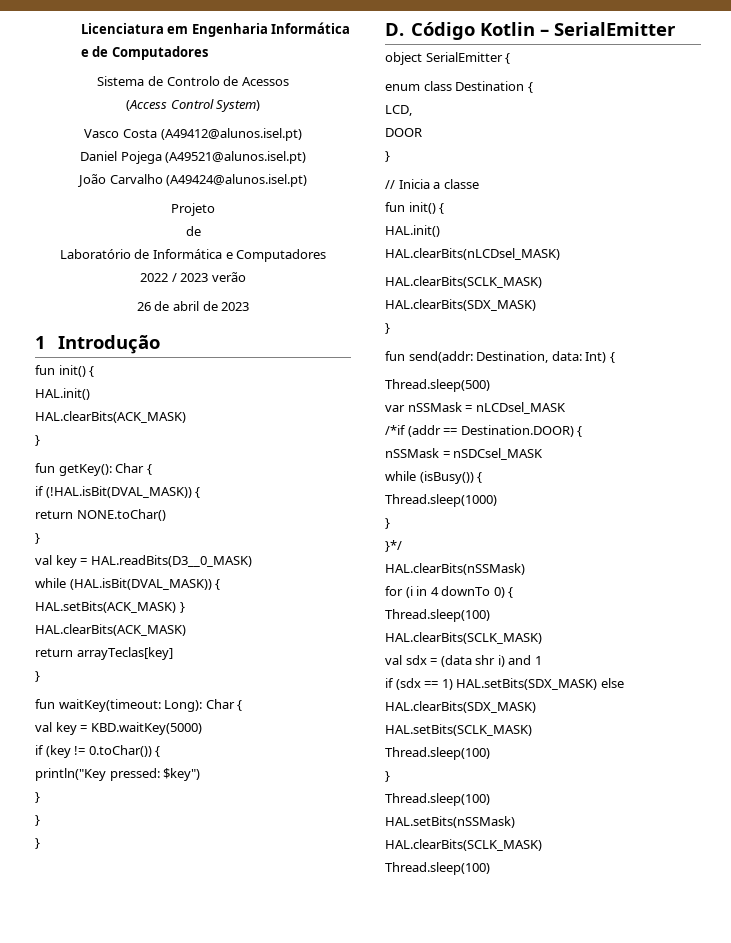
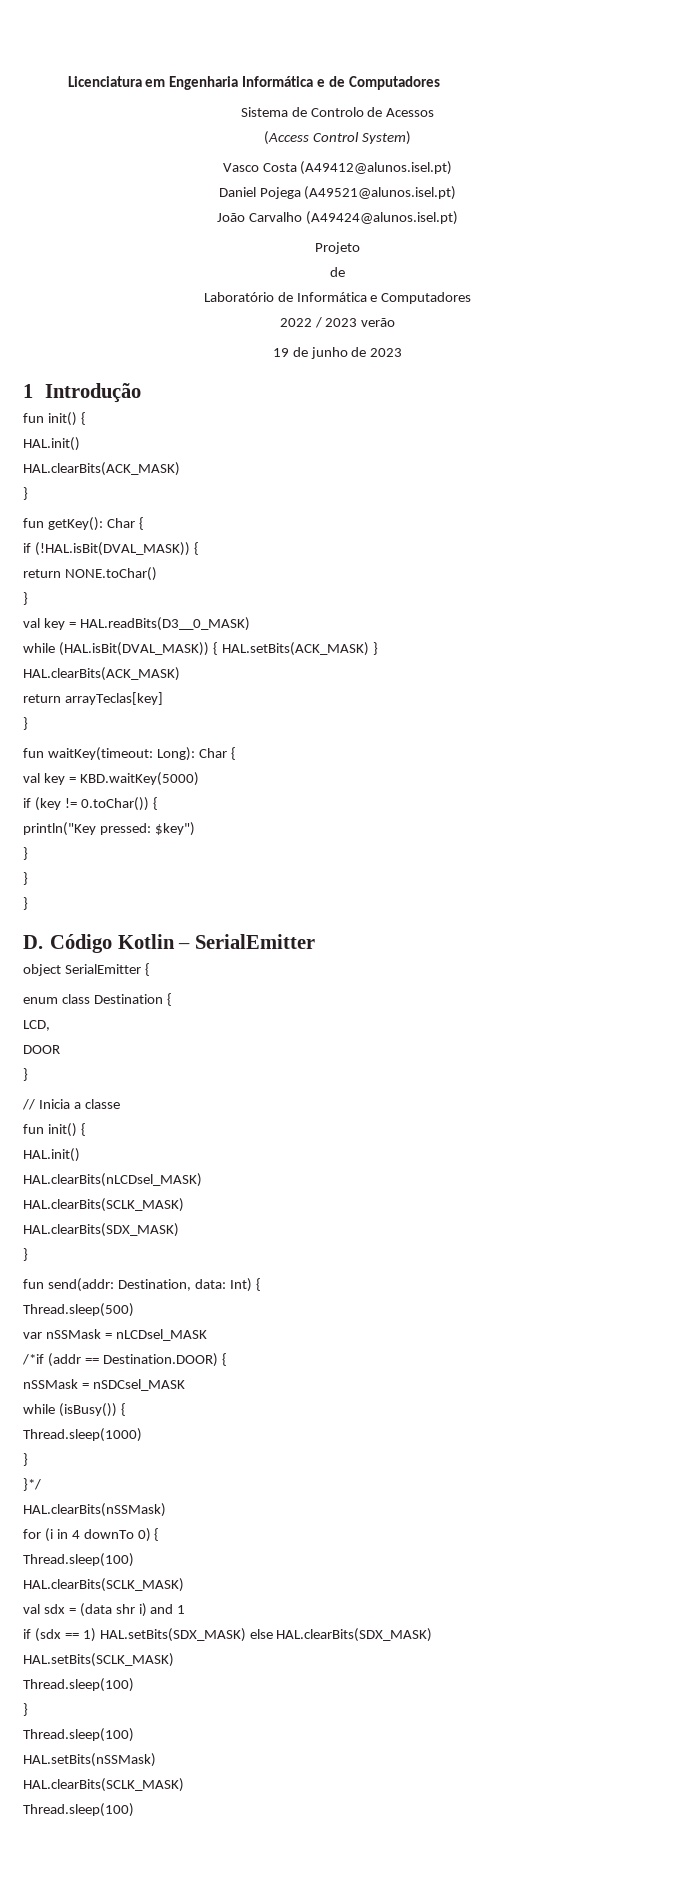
[136,301,199,311] 26 de abril -> [272,347,348,359] 19 de junho

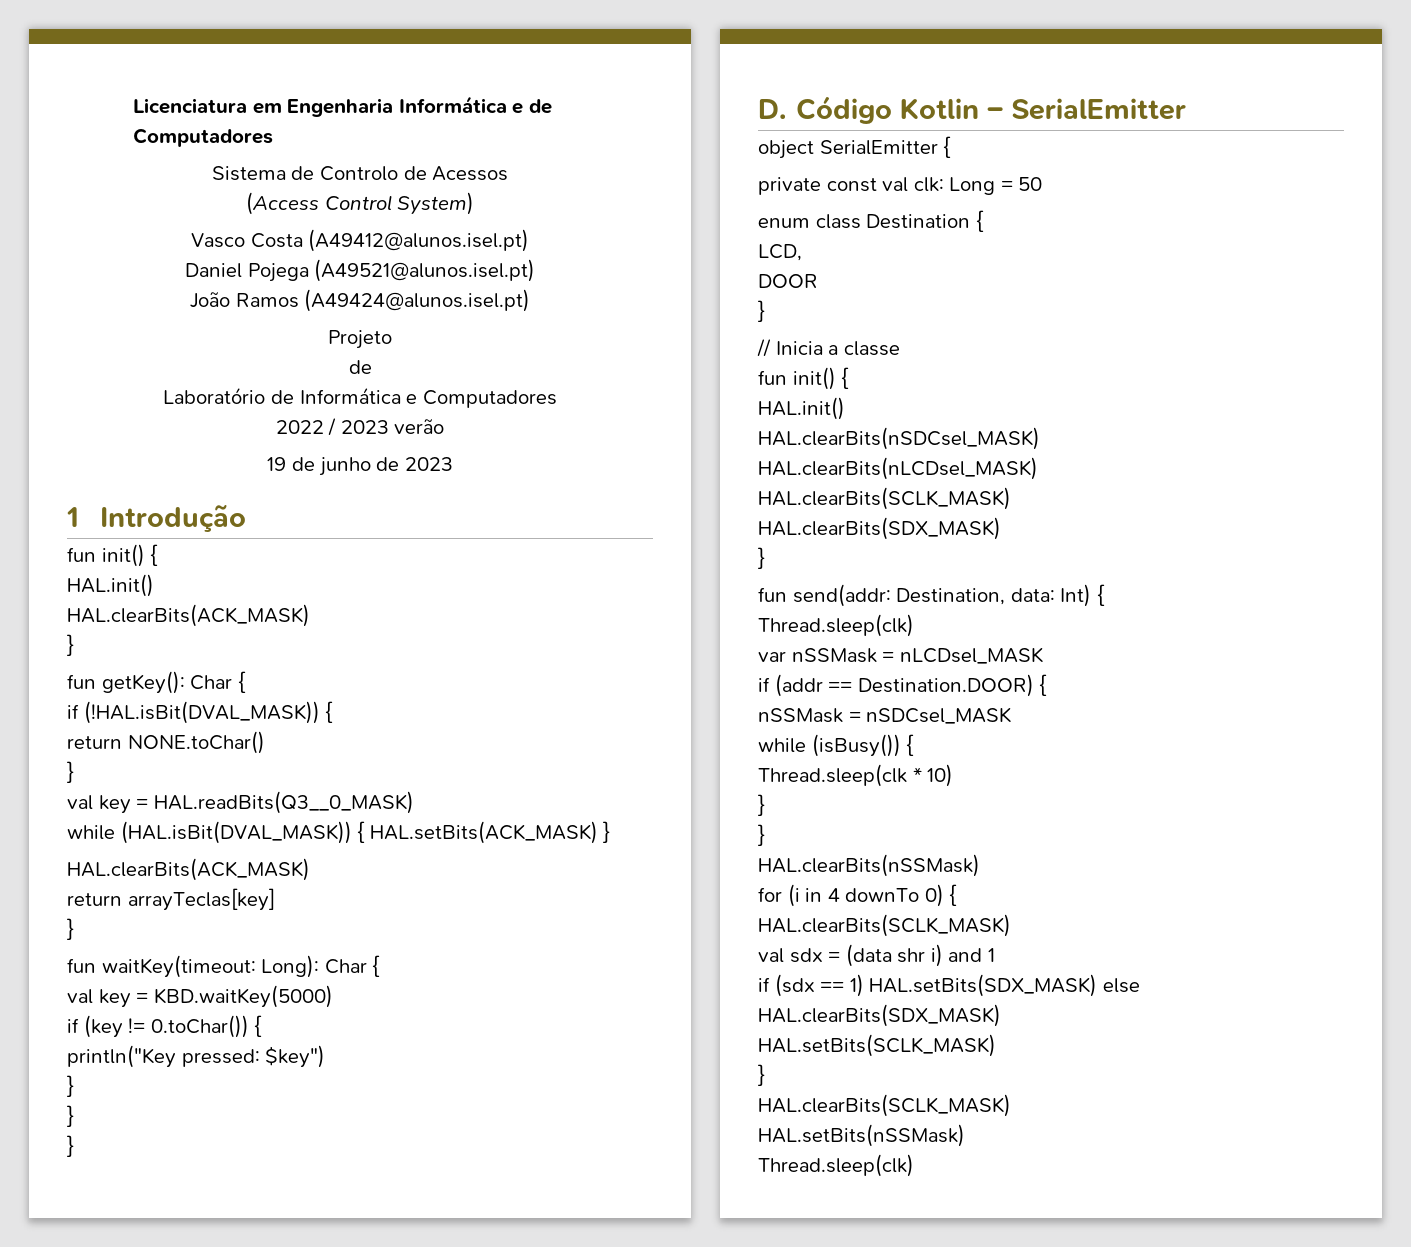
[249,212,302,222] Carvalho -> [235,293,299,308] Ramos
[79,617,250,631] HAL.readBits(D3__0_MASK) -> [153,791,414,814] HAL.readBits(Q3__0_MASK)
(150, 969) none -> [758,177,1043,195] // private const val clk: Long = 50
(80, 1155) none -> [758,427,1040,450] // HAL.clearBits(nSDCsel_MASK)
[23,1303,134,1317] Thread.sleep(500) -> [758,614,914,637] Thread.sleep(clk)
[22,1354,44,1365] /*if -> [758,677,770,692] if
[23,1428,142,1442] [23,1453,28,1466] [23,1478,41,1491] Thread.sleep(1000) // } // }*/ -> [758,764,954,787] [758,794,765,816] [758,824,765,846] Thread.sleep(clk * 10) // } // }
[23,1553,134,1567] // Thread.sleep(100) -> (958, 895) none
[23,1678,134,1692] [23,1703,28,1716] [23,1728,134,1742] // Thread.sleep(100) // } // Thread.sleep(100) -> [758,1064,765,1086] [758,1094,1011,1117] // } // HAL.clearBits(SCLK_MASK)
[23,1778,184,1792] [23,1803,134,1817] HAL.clearBits(SCLK_MASK) // Thread.sleep(100) -> [758,1154,914,1177] Thread.sleep(clk)

